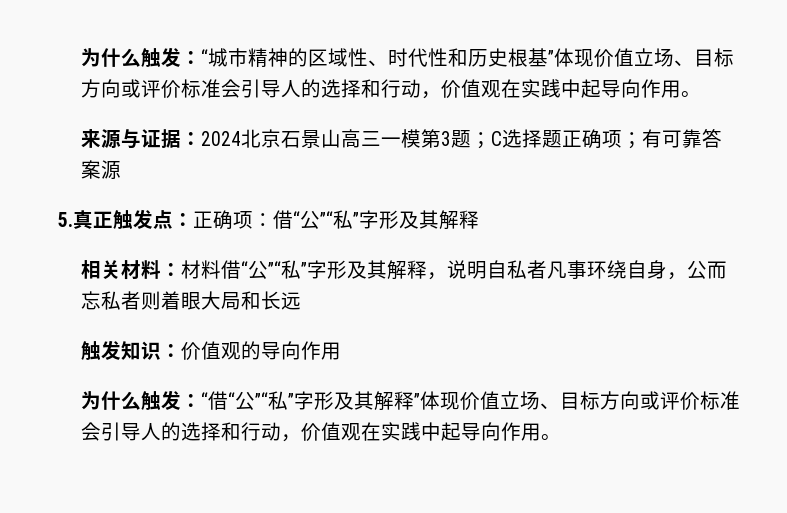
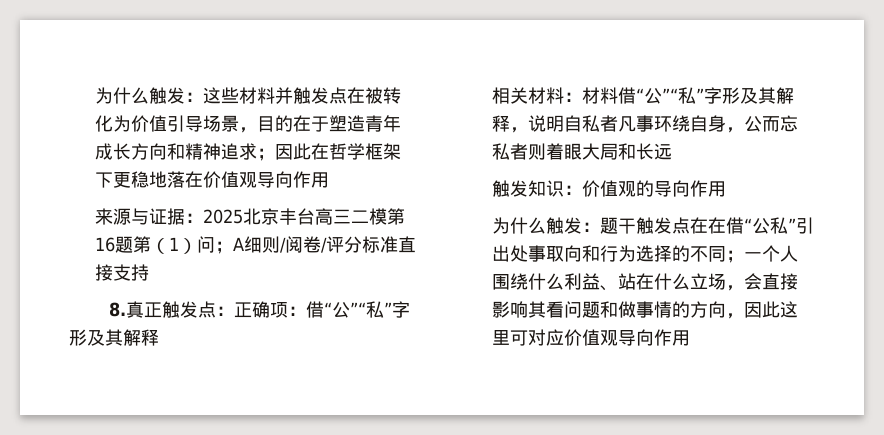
[80,47,734,67] [80,79,701,99] 为什么触发：“城市精神的区域性、时代性和历史根基”体现价值立场、目标方向或评价标准会引导人的选择和行动，价值观在实践中起导向作用。 -> [95,87,402,104] [95,115,402,133] [95,143,402,161] [95,171,330,188] 为什么触发：这些材料并触发点在被转化为价值引导场景，目的在于塑造青年成长方向和精神追求；因此在哲学框架下更稳地落在价值观导向作用
[200,129,722,149] [80,160,121,180] [58,212,73,227] 2024北京石景山高三一模第3题；C选择题正确项；有可靠答案源 // 5. -> [203,208,406,225] [95,236,417,254] [95,264,150,281] [108,302,126,317] 2025北京丰台高三二模第16题第（1）问；A细则/阅卷/评分标准直接支持 // 8.
[200,391,740,411] [80,422,561,442] “借“公”“私”字形及其解释”体现价值立场、目标方向或评价标准会引导人的选择和行动，价值观在实践中起导向作用。 -> [600,217,815,234] [492,245,799,263] [492,273,799,291] [492,301,799,319] [492,329,691,346] 题干触发点在在借“公私”引出处事取向和行为选择的不同；一个人围绕什么利益、站在什么立场，会直接影响其看问题和做事情的方向，因此这里可对应价值观导向作用

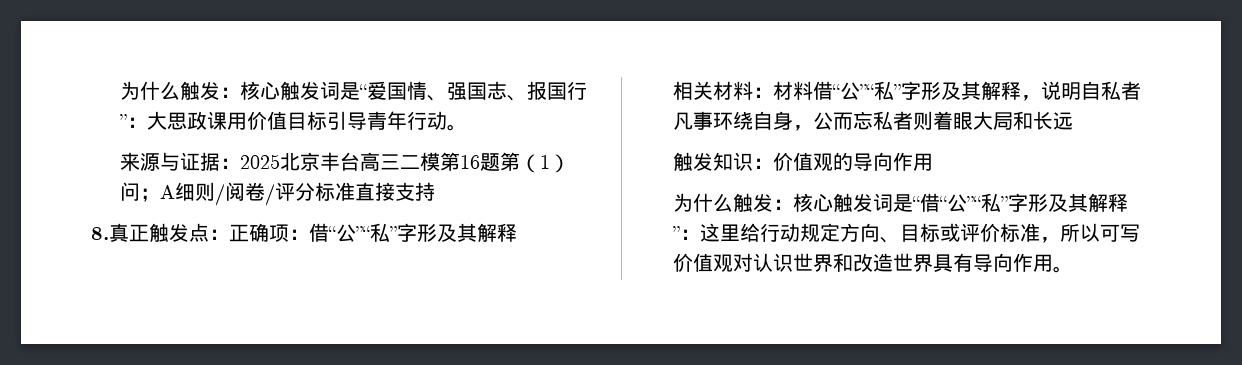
[95,87,402,104] [95,115,402,133] [95,143,402,161] [95,171,330,188] 为什么触发：这些材料并触发点在被转化为价值引导场景，目的在于塑造青年成长方向和精神追求；因此在哲学框架下更稳地落在价值观导向作用 -> [119,81,587,101] [119,111,467,131] 为什么触发：核心触发词是“爱国情、强国志、报国行”：大思政课用价值目标引导青年行动。
[600,217,815,234] [492,245,799,263] [492,273,799,291] [492,301,799,319] [492,329,691,346] 题干触发点在在借“公私”引出处事取向和行为选择的不同；一个人围绕什么利益、站在什么立场，会直接影响其看问题和做事情的方向，因此这里可对应价值观导向作用 -> [792,193,1128,212] [672,223,1140,243] [672,253,1073,273] 核心触发词是“借“公”“私”字形及其解释”：这里给行动规定方向、目标或评价标准，所以可写价值观对认识世界和改造世界具有导向作用。

